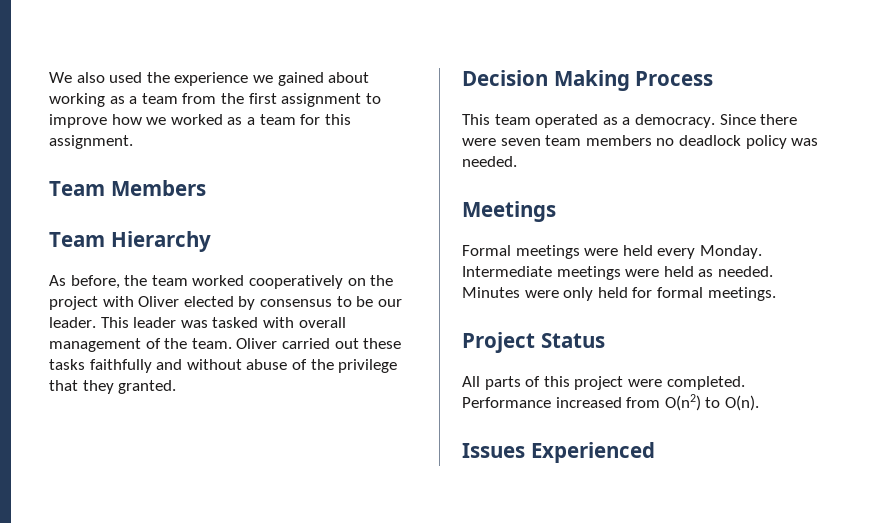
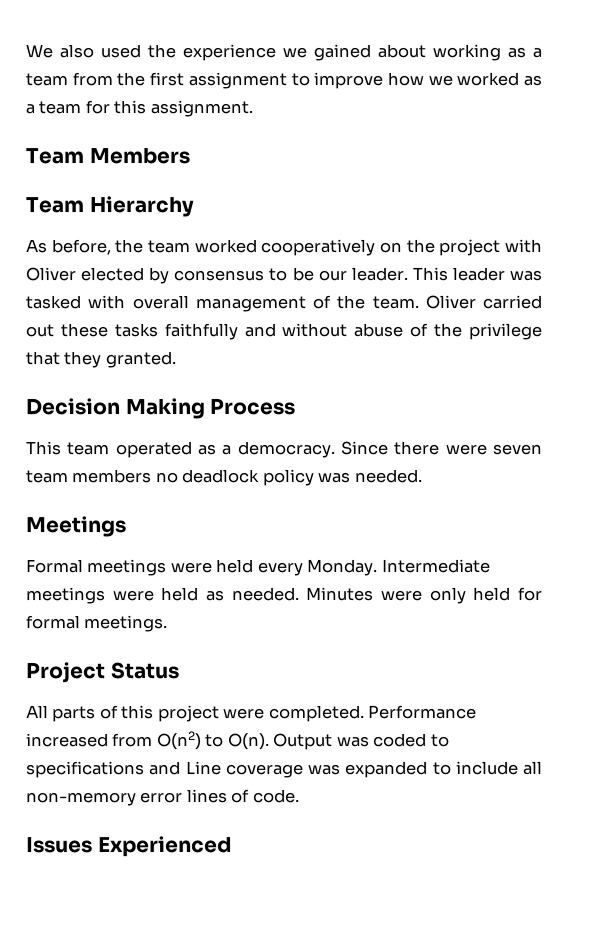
(759, 403) none -> [273,732,450,751] [26,760,543,779] [26,788,300,807] Output was coded to specifications and Line coverage was expanded to include all non-memory error lines of code.

